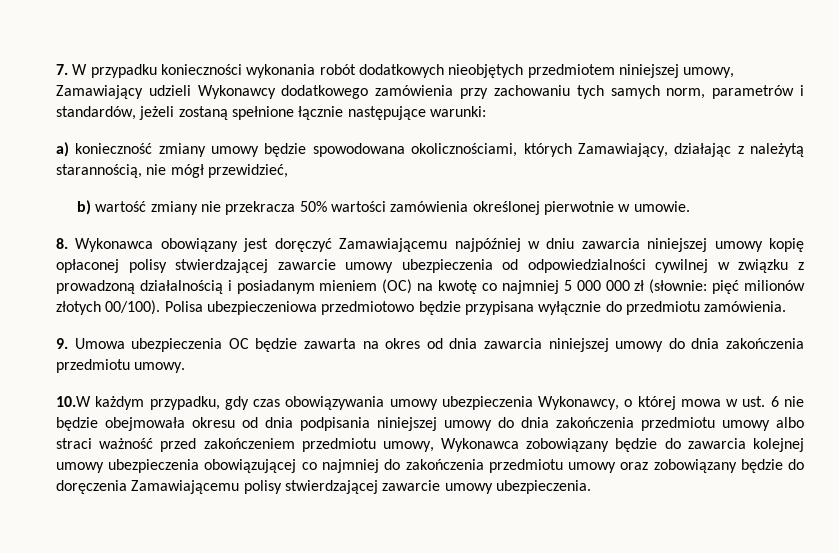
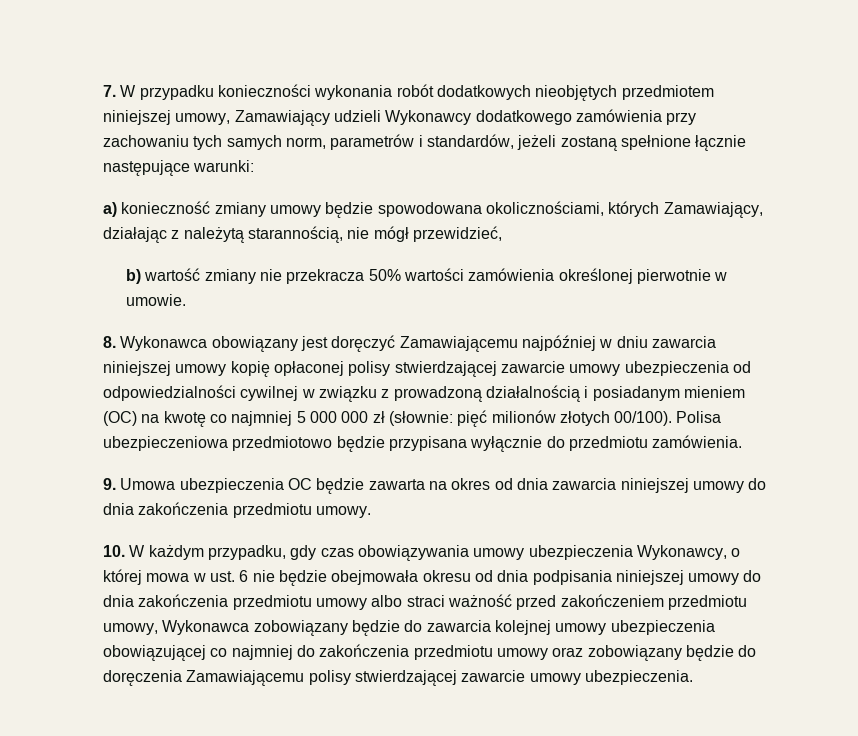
[55,396,91,407] 10.W -> [102,545,146,557] 10. W

